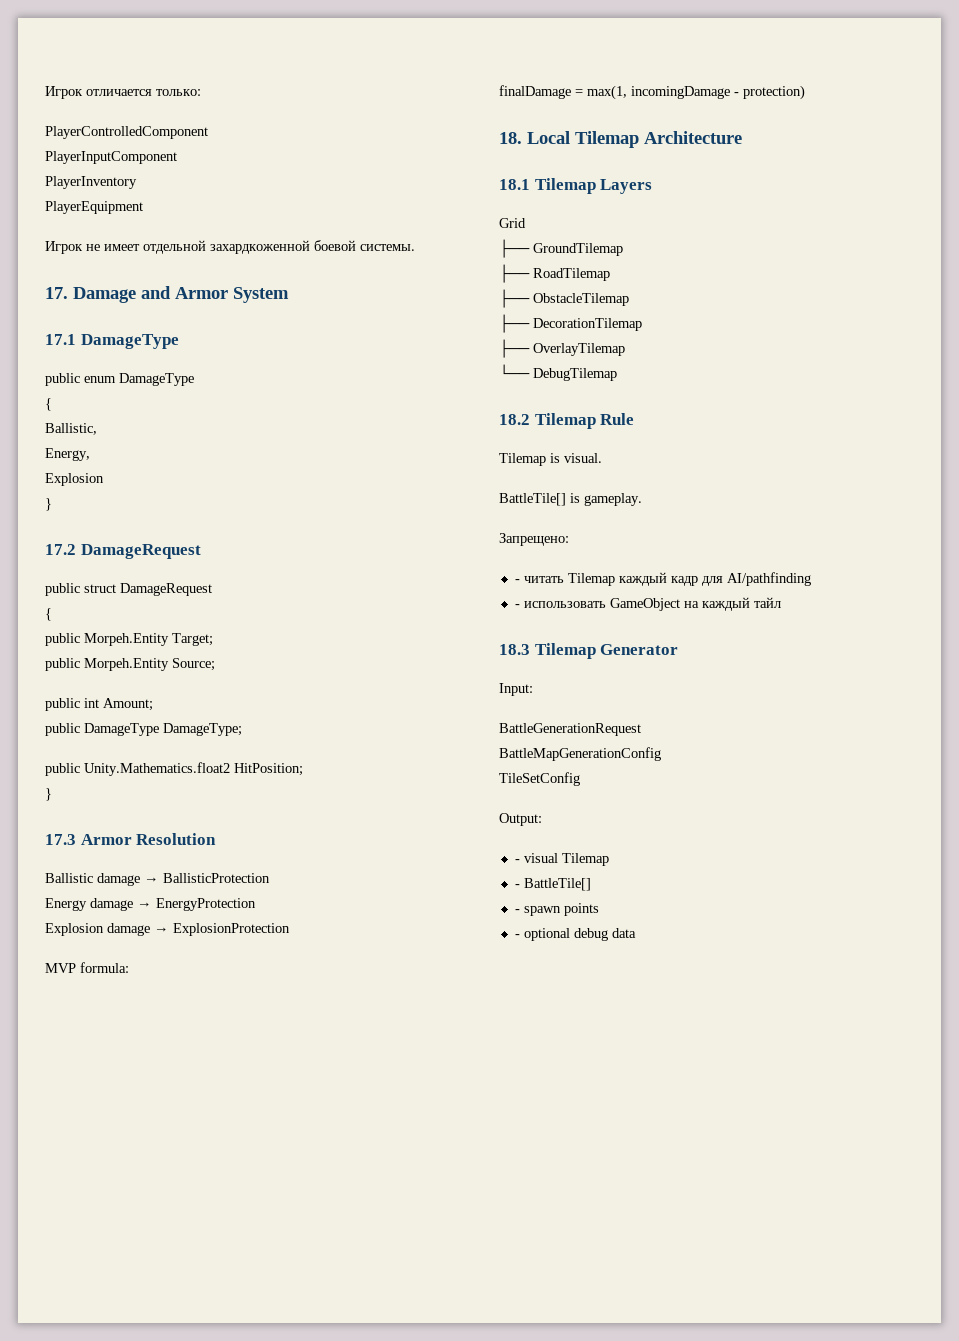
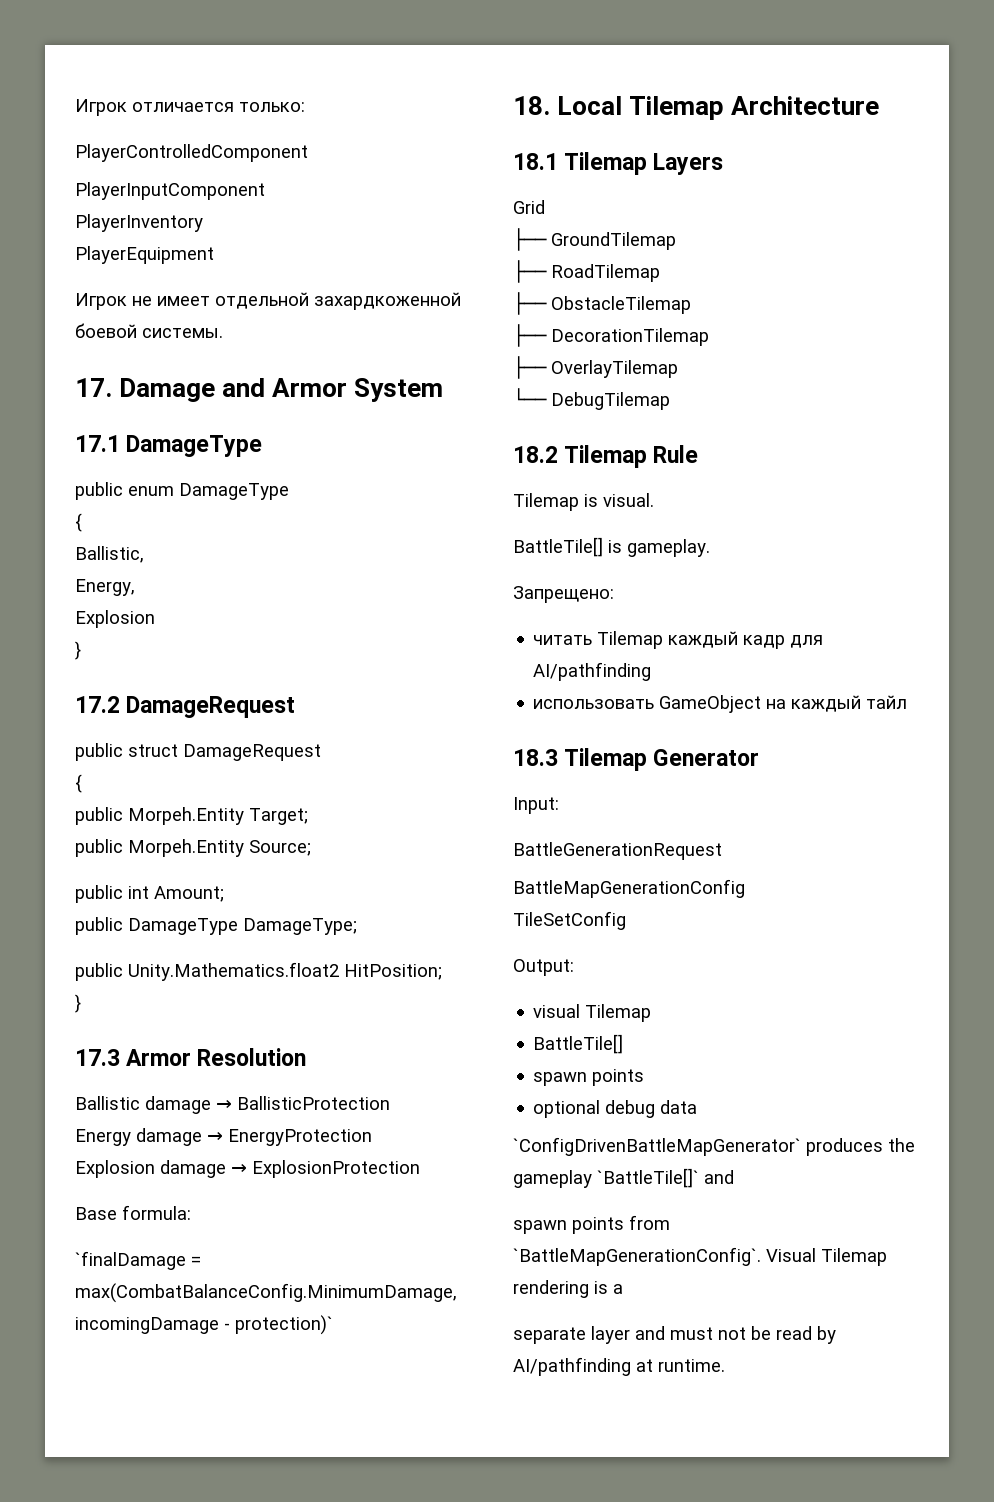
[45,963,76,973] MVP -> [75,1207,117,1220] Base
[499,85,627,100] finalDamage = max(1, -> [75,1251,201,1270] [75,1283,457,1303] `finalDamage = max(CombatBalanceConfig.MinimumDamage,
[743,85,805,100] protection) -> [235,1315,333,1335] protection)`
[514,579,520,583] - -> (614, 594) none
[514,604,520,608] - -> (652, 671) none
[514,859,520,863] - -> (574, 967) none
[514,884,520,888] - -> (652, 1013) none
[514,909,520,913] - -> (624, 1044) none
[514,934,520,938] - -> (645, 1077) none
(636, 933) none -> [513,1137,915,1156] [513,1168,734,1188] [513,1215,670,1234] [513,1247,887,1266] [513,1280,623,1298] [513,1326,836,1344] [513,1357,725,1376] // `ConfigDrivenBattleMapGenerator` produces the gameplay `BattleTile[]` and // spawn points from `BattleMapGenerationConfig`. Visual Tilemap rendering is a // separate layer and must not be read by AI/pathfinding at runtime.

